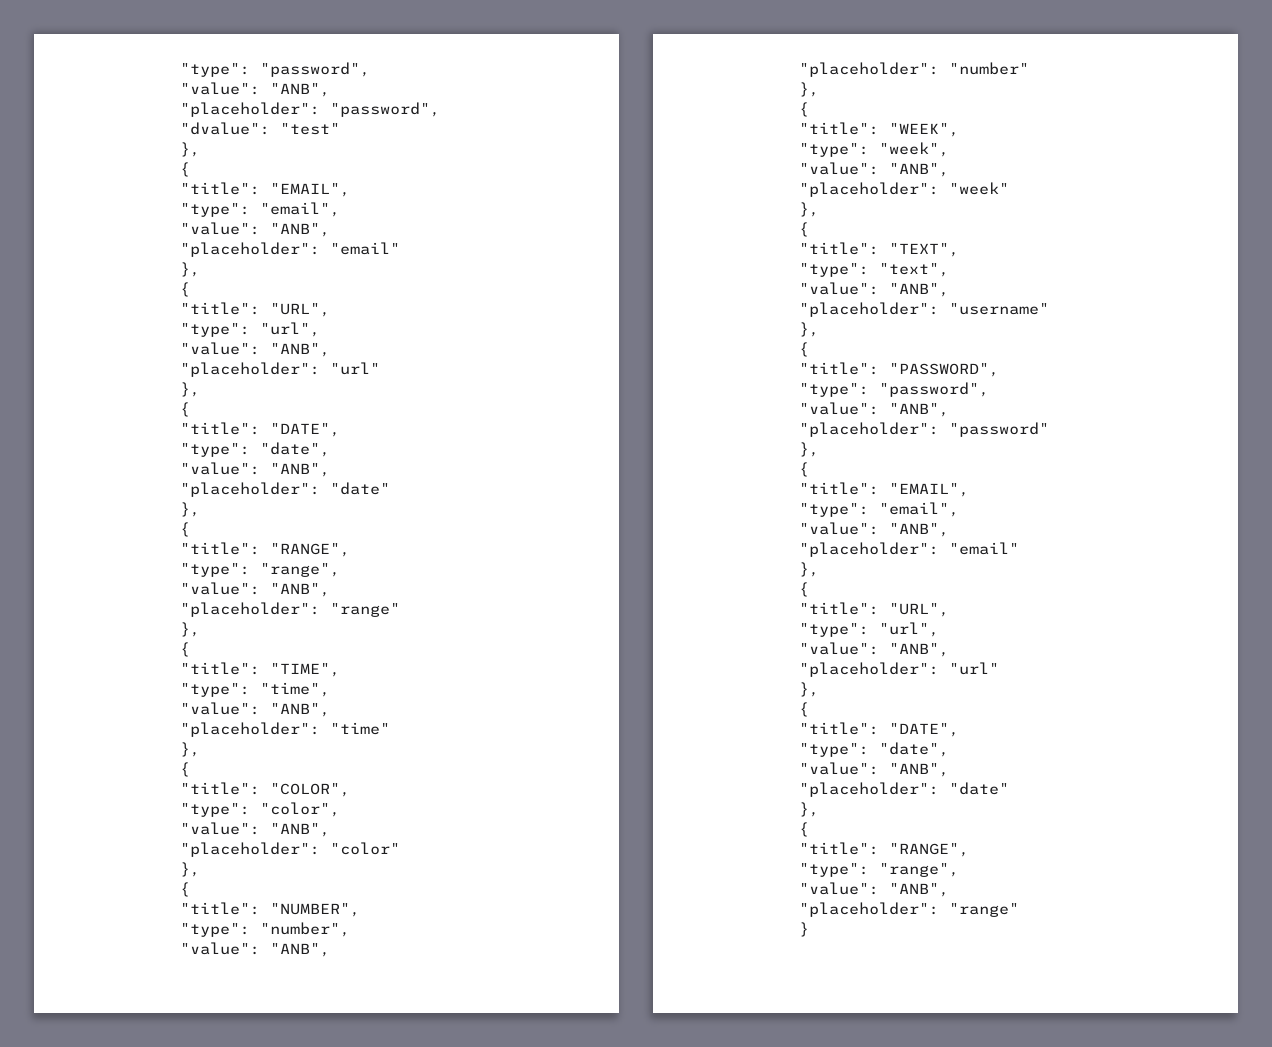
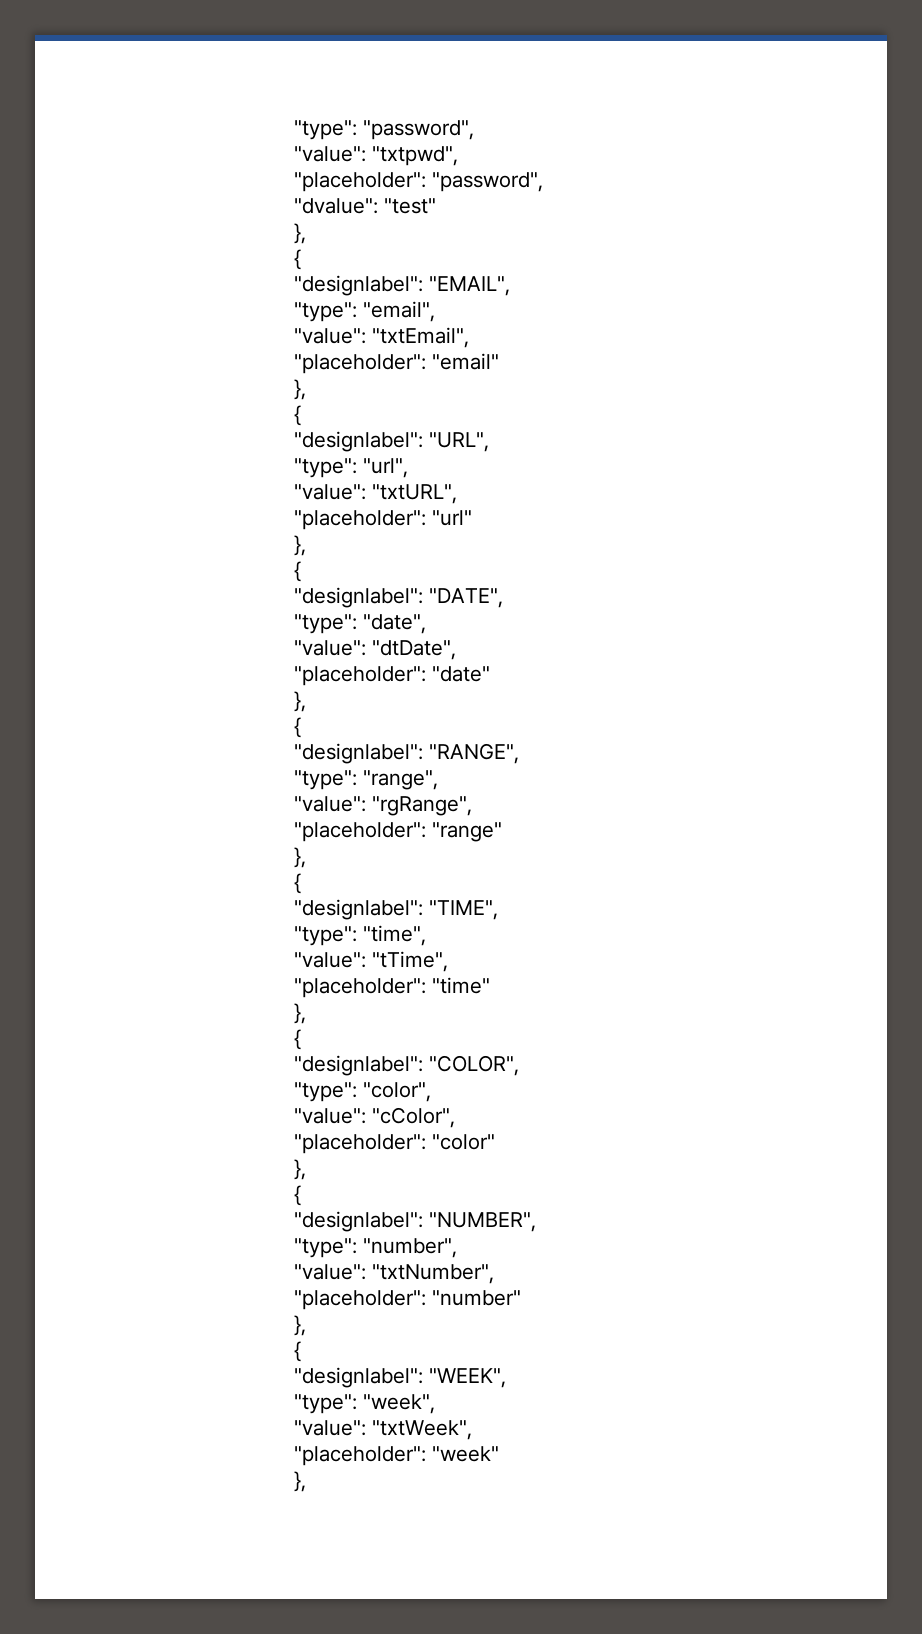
[180,62,371,77] [180,82,331,97] "type": "password", // "value": "ANB", -> [294,120,474,140] [294,146,458,166] "type": "password", // "value": "txtpwd",
[180,182,351,197] [180,202,341,217] [180,222,331,237] [180,242,401,257] [180,262,201,277] [180,282,191,297] [180,302,331,317] [180,322,321,337] [180,342,331,357] [180,362,381,377] [180,382,201,397] [180,402,191,417] [180,422,341,437] [180,442,331,457] [180,462,331,477] [180,482,391,497] [180,502,201,517] [180,522,191,537] [180,542,351,557] [180,563,341,577] [180,582,331,597] "title": "EMAIL", // "type": "email", // "value": "ANB", // "placeholder": "email" // }, // { // "title": "URL", // "type": "url", // "value": "ANB", // "placeholder": "url" // }, // { // "title": "DATE", // "type": "date", // "value": "ANB", // "placeholder": "date" // }, // { // "title": "RANGE", // "type": "range", // "value": "ANB", -> [294,275,510,296] [294,301,435,322] [294,327,469,348] [294,353,499,374] [294,379,307,400] [294,405,302,426] [294,431,489,452] [294,458,408,478] [294,484,457,504] [294,510,472,530] [294,535,307,556] [294,561,302,582] [294,587,503,608] [294,614,426,634] [294,640,456,660] [294,666,490,686] [294,691,307,712] [294,717,302,738] [294,743,519,764] [294,770,438,790] [294,796,472,816] "designlabel": "EMAIL", // "type": "email", // "value": "txtEmail", // "placeholder": "email" // }, // { // "designlabel": "URL", // "type": "url", // "value": "txtURL", // "placeholder": "url" // }, // { // "designlabel": "DATE", // "type": "date", // "value": "dtDate", // "placeholder": "date" // }, // { // "designlabel": "RANGE", // "type": "range", // "value": "rgRange",
[180,662,261,675] "title": -> [294,899,424,920] "designlabel":
[270,703,331,717] "ANB", -> [371,951,448,972] "tTime",
[180,782,261,795] "title": -> [294,1055,424,1076] "designlabel":
[270,823,331,837] "ANB", -> [371,1107,455,1128] "cColor",
[180,902,261,915] "title": -> [294,1211,424,1232] "designlabel":
[270,943,331,957] "ANB", -> [371,1264,494,1284] "txtNumber",
[799,122,880,135] "title": -> [294,1367,424,1388] "designlabel":
[889,163,950,177] "ANB", -> [371,1420,472,1440] "txtWeek",
[799,222,810,237] [799,242,960,257] [799,263,950,277] [799,282,950,297] [799,302,1050,317] [799,322,820,337] [799,342,810,357] [799,362,1000,377] [799,382,990,397] [799,402,950,417] [799,422,1050,437] [799,442,820,457] [799,462,810,477] [799,482,970,497] [799,502,960,517] [799,522,950,537] [799,542,1020,557] [799,562,820,577] [799,582,810,597] [799,602,950,617] [799,622,940,637] [799,642,950,657] [799,662,1000,677] [799,682,820,697] [799,702,810,717] [799,722,960,737] [799,742,950,757] [799,762,950,777] [799,782,1010,797] [799,802,820,817] [799,822,810,837] [799,842,970,857] [799,863,960,877] [799,882,950,897] [799,902,1020,917] [799,922,810,937] // { // "title": "TEXT", // "type": "text", // "value": "ANB", // "placeholder": "username" // }, // { // "title": "PASSWORD", // "type": "password", // "value": "ANB", // "placeholder": "password" // }, // { // "title": "EMAIL", // "type": "email", // "value": "ANB", // "placeholder": "email" // }, // { // "title": "URL", // "type": "url", // "value": "ANB", // "placeholder": "url" // }, // { // "title": "DATE", // "type": "date", // "value": "ANB", // "placeholder": "date" // }, // { // "title": "RANGE", // "type": "range", // "value": "ANB", // "placeholder": "range" // } -> (307, 1481) none

